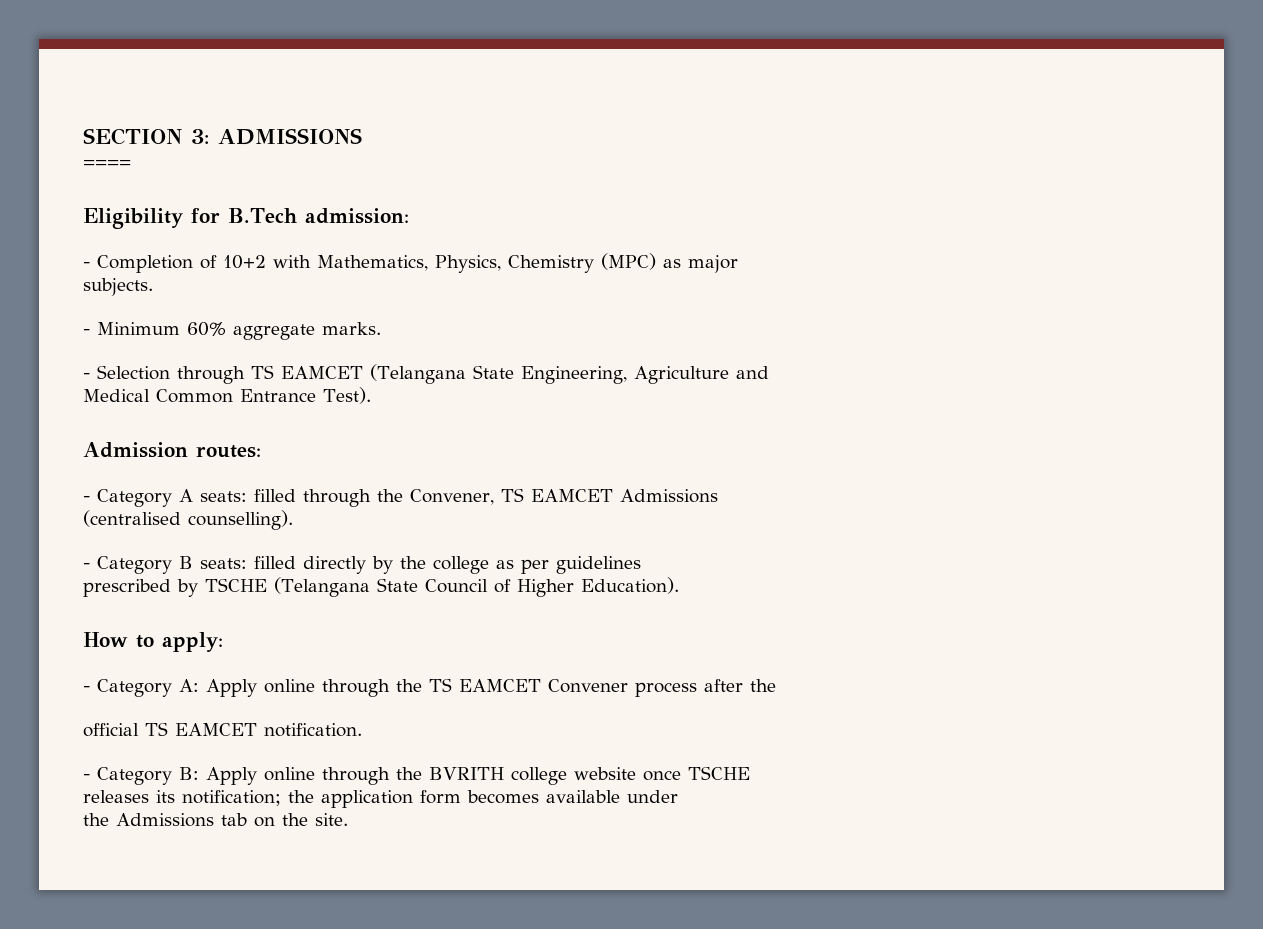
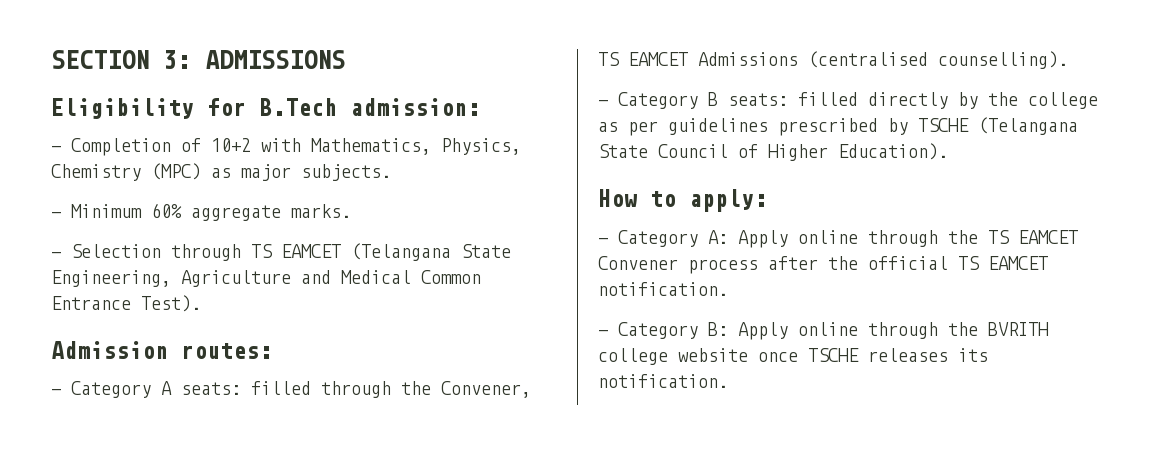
[83,160,131,168] // ==== -> (345, 59) none
(738, 264) // -> (291, 172) none
(769, 372) // -> (331, 277) none
(718, 496) // -> (798, 59) none
(641, 565) // -> (768, 126) none
(776, 685) // -> (858, 263) none
(750, 773) // -> (859, 355) none
[182,790,678,808] [83,813,348,827] notification; the application form becomes available under // the Admissions tab on the site. -> [598,374,728,388] notification.

